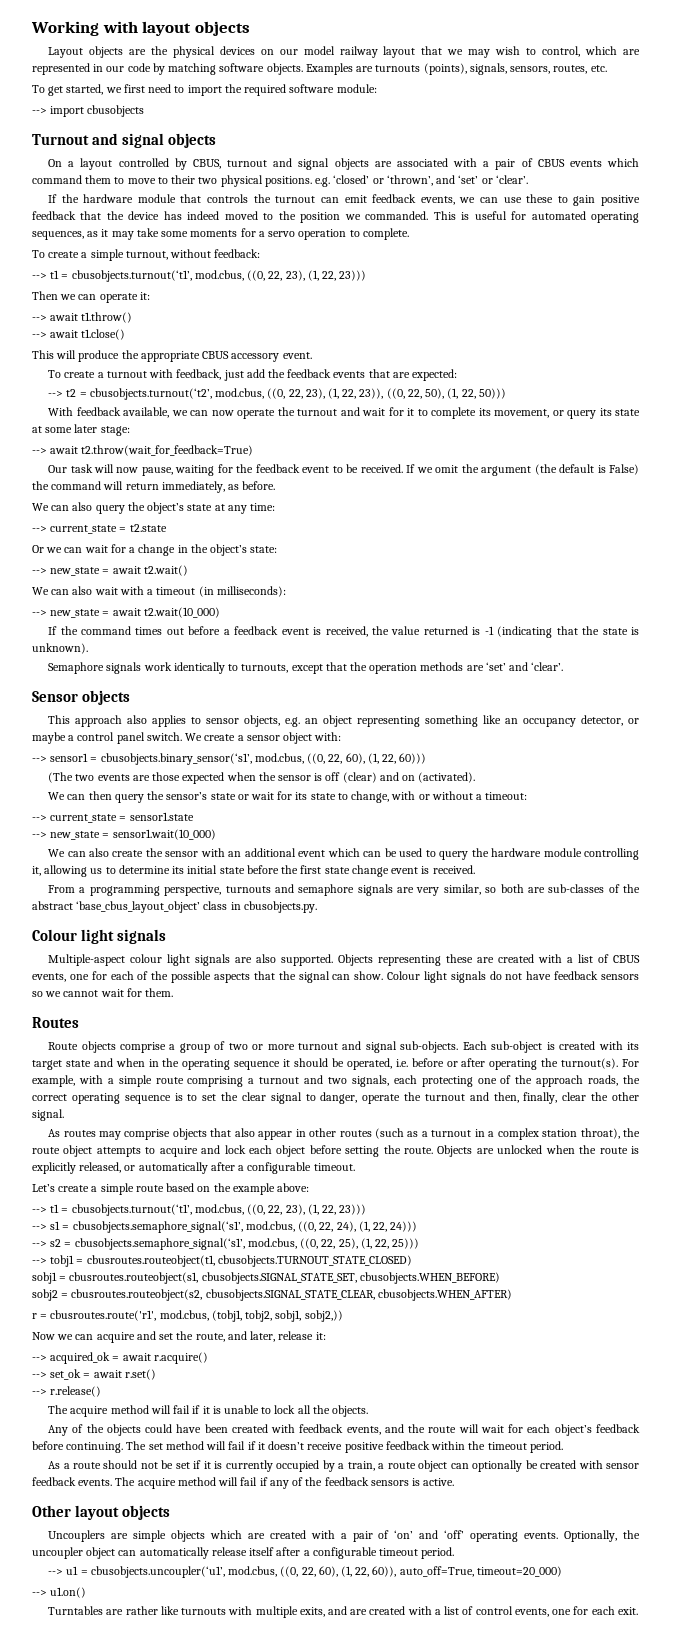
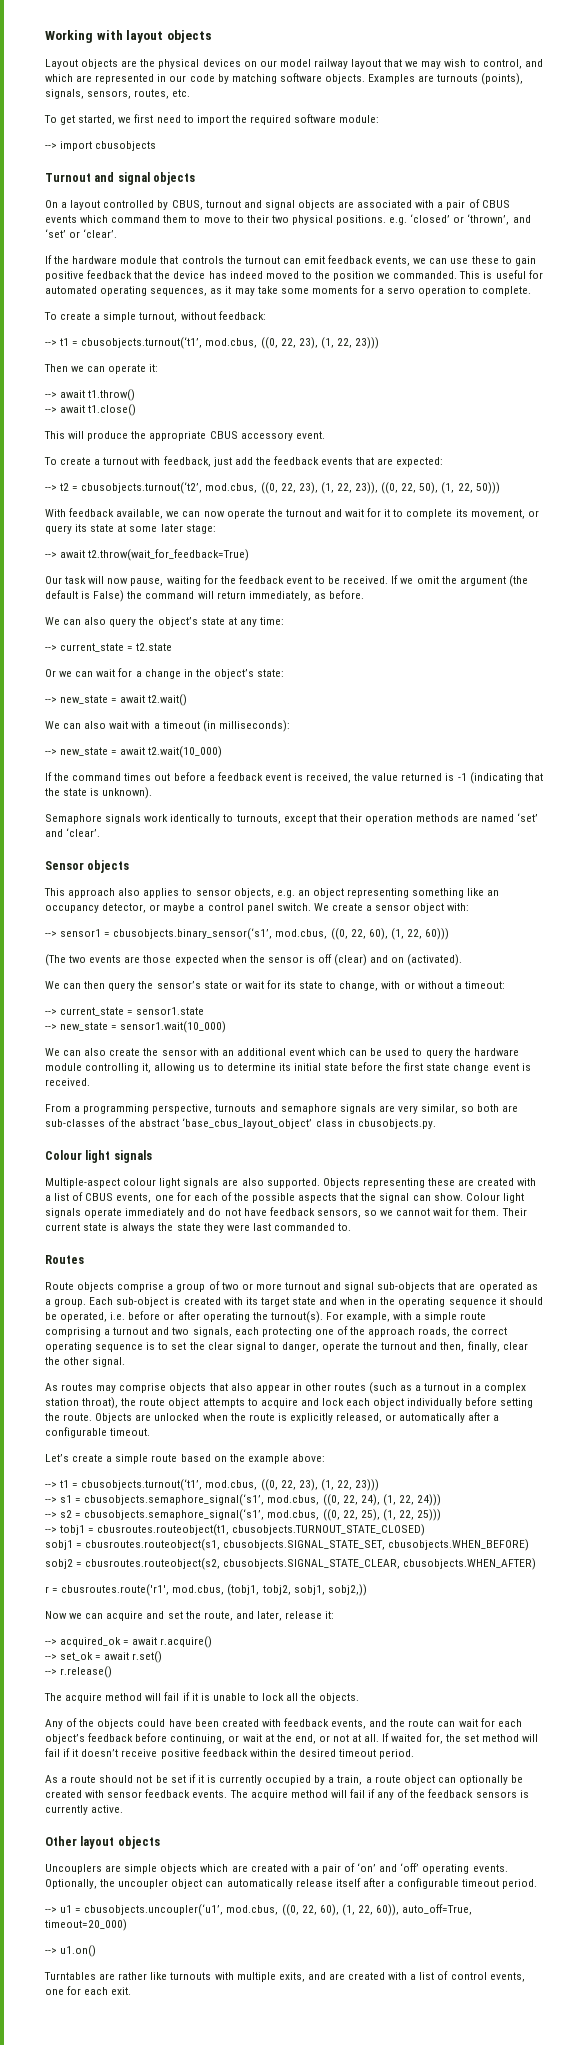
(581, 51) none -> [524,59,543,67] and
[349,662,367,671] the -> [339,814,362,822] their
(484, 668) none -> [481,814,515,822] named
(486, 977) none -> [84,1208,206,1218] operate immediately and
[601,974,640,980] sensors -> [316,1209,361,1218] sensors,
(174, 992) none -> [501,1208,527,1216] [45,1223,352,1233] Their current state is always the state they were last commanded to.
[400,1041,459,1053] sub-objects. -> [377,1282,538,1292] [45,1298,87,1307] sub-objects that are operated as a group.
(306, 1151) none -> [407,1398,463,1408] individually
[458,1424,479,1433] will -> [437,1721,456,1727] can
[66,1441,147,1453] continuing. The -> [170,1733,461,1744] continuing, or wait at the end, or not at all. If waited for, the
(486, 1445) none -> [298,1749,336,1757] desired
(421, 1482) none -> [45,1805,88,1815] currently

